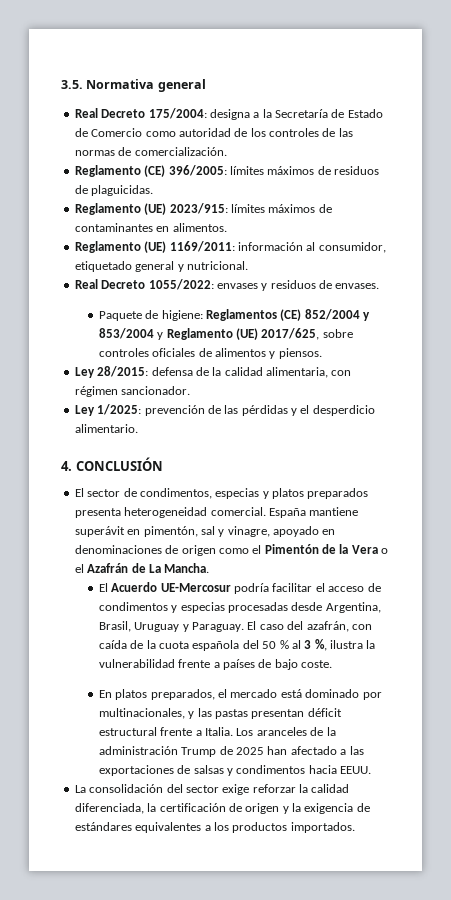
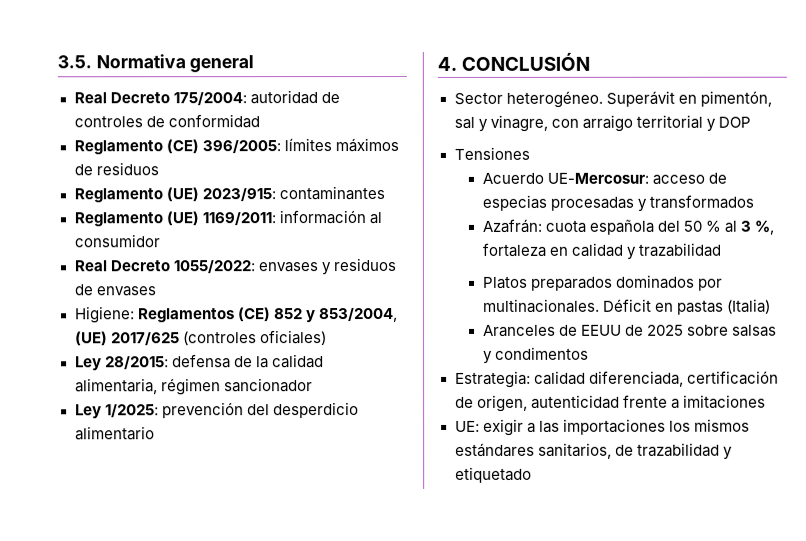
[209,109,383,120] [74,128,176,137] designa a la Secretaría de Estado de Comercio como -> (247, 98) none
[250,128,266,137] los -> (340, 98) none
[338,128,353,137] [74,147,227,156] las normas de comercialización. -> [167,114,260,129] conformidad
[74,185,154,196] de plaguicidas. -> (159, 169) none
[230,204,332,213] límites máximos de -> (276, 194) none
[156,223,227,232] en alimentos. -> (385, 193) none
[318,242,386,253] [74,261,248,272] consumidor, etiquetado general y nutricional. -> [73,234,160,248] consumidor
[335,283,380,289] [98,309,371,321] [98,328,353,340] [98,348,322,359] envases. // Paquete de higiene: Reglamentos (CE) 852/2004 y 853/2004 y Reglamento (UE) 2017/625, sobre controles oficiales de alimentos y piensos. -> [96,286,157,297] [74,306,398,324] [74,330,327,346] envases // Higiene: Reglamentos (CE) 852 y 853/2004, (UE) 2017/625 (controles oficiales)
[331,370,352,376] [74,386,191,397] con régimen sancionador. -> [160,378,313,396] régimen sancionador
[207,405,375,416] [74,424,138,433] [61,457,163,471] [74,488,369,499] [74,507,359,518] [74,526,125,537] de las pérdidas y el desperdicio alimentario. // 4. CONCLUSIÓN // El sector de condimentos, especias y platos preparados presenta heterogeneidad comercial. España mantiene superávit -> [246,402,359,419] [74,426,155,441] [437,52,591,71] [453,90,675,108] del desperdicio alimentario // 4. CONCLUSIÓN // Sector heterogéneo. Superávit
[273,526,336,537] [74,544,389,556] [74,563,210,573] [98,582,381,594] [98,602,381,613] [98,621,372,632] [98,640,156,649] apoyado en denominaciones de origen como el Pimentón de la Vera o el Azafrán de La Mancha. // El Acuerdo UE-Mercosur podría facilitar el acceso de condimentos y especias procesadas desde Argentina, Brasil, Uruguay y Paraguay. El caso del azafrán, con caída de la -> [550,114,751,132] [453,146,530,160] [481,172,727,185] [481,194,754,212] [481,218,542,233] con arraigo territorial y DOP // Tensiones // Acuerdo UE-Mercosur: acceso de especias procesadas y transformados // Azafrán:
[330,640,376,649] [98,659,333,670] [98,689,382,700] [98,708,342,719] [98,727,336,736] [98,746,364,757] [98,765,372,776] [74,784,308,795] ilustra la vulnerabilidad frente a países de bajo coste. // En platos preparados, el mercado está dominado por multinacionales, y las pastas presentan déficit estructural frente a Italia. Los aranceles de la administración Trump de 2025 han afectado a las exportaciones de salsas y condimentos hacia EEUU. // La consolidación del sector exige reforzar la -> [481,242,721,260] [482,274,723,291] [482,298,771,315] [482,324,777,337] [482,346,589,364] [454,370,531,388] fortaleza en calidad y trazabilidad // Platos preparados dominados por multinacionales. Déficit en pastas (Italia) // Aranceles de EEUU de 2025 sobre salsas y condimentos // Estrategia:
[147,803,157,812] la -> (684, 378) none
[245,803,370,814] [74,822,355,833] origen y la exigencia de estándares equivalentes a los productos importados. -> [476,394,766,412] [454,418,750,436] [454,442,733,460] [454,466,532,483] origen, autenticidad frente a imitaciones // UE: exigir a las importaciones los mismos estándares sanitarios, de trazabilidad y etiquetado

